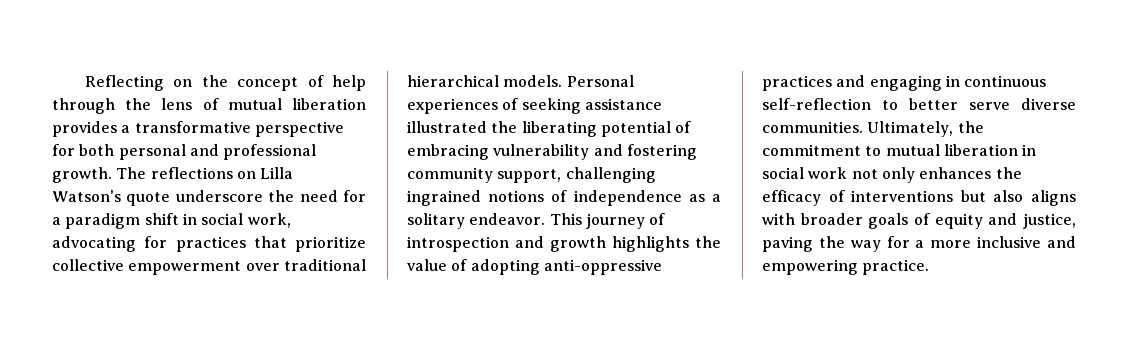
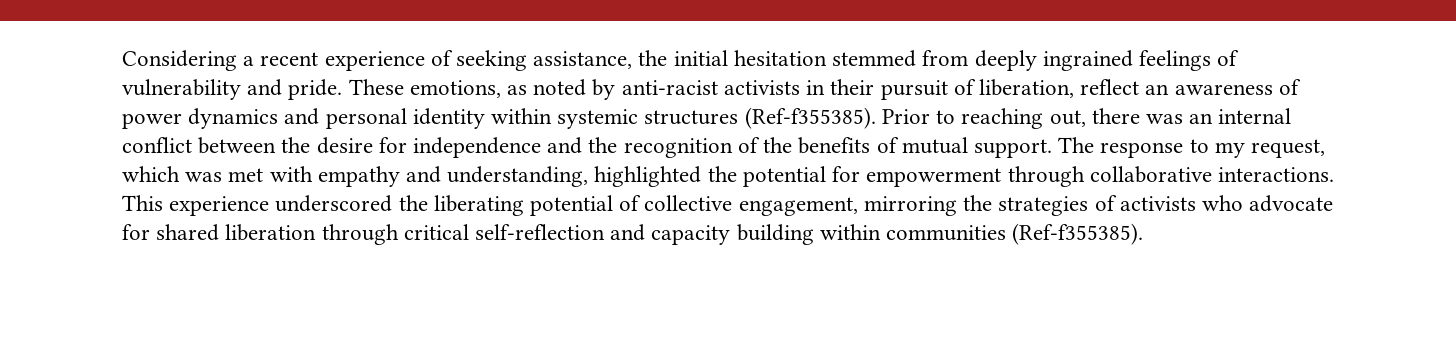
[84,75,367,91] [52,98,366,114] [52,121,344,137] [52,144,317,160] [52,167,294,183] [52,190,366,206] [52,213,291,229] [52,236,366,252] [52,259,366,275] [407,75,634,87] [407,98,662,114] [407,121,692,137] [407,144,697,160] [407,167,656,183] [407,190,721,206] [407,213,666,229] [407,236,721,252] [407,259,662,275] [762,75,1047,91] [762,98,1076,110] [762,121,984,137] [762,144,1037,156] [762,167,1022,183] [762,190,1076,206] [762,213,1076,229] [762,236,1076,252] [762,259,930,275] Reflecting on the concept of help through the lens of mutual liberation provides a transformative perspective for both personal and professional growth. The reflections on Lilla Watson's quote underscore the need for a paradigm shift in social work, advocating for practices that prioritize collective empowerment over traditional hierarchical models. Personal experiences of seeking assistance illustrated the liberating potential of embracing vulnerability and fostering community support, challenging ingrained notions of independence as a solitary endeavor. This journey of introspection and growth highlights the value of adopting anti-oppressive practices and engaging in continuous self-reflection to better serve diverse communities. Ultimately, the commitment to mutual liberation in social work not only enhances the efficacy of interventions but also aligns with broader goals of equity and justice, paving the way for a more inclusive and empowering practice. -> [122,50,1240,71] [122,79,1301,100] [122,107,1292,129] [122,137,1325,158] [122,166,1334,187] [122,195,1334,216] [122,223,1144,245] Considering a recent experience of seeking assistance, the initial hesitation stemmed from deeply ingrained feelings of vulnerability and pride. These emotions, as noted by anti-racist activists in their pursuit of liberation, reflect an awareness of power dynamics and personal identity within systemic structures (Ref-f355385). Prior to reaching out, there was an internal conflict between the desire for independence and the recognition of the benefits of mutual support. The response to my request, which was met with empathy and understanding, highlighted the potential for empowerment through collaborative interactions. This experience underscored the liberating potential of collective engagement, mirroring the strategies of activists who advocate for shared liberation through critical self-reflection and capacity building within communities (Ref-f355385).

